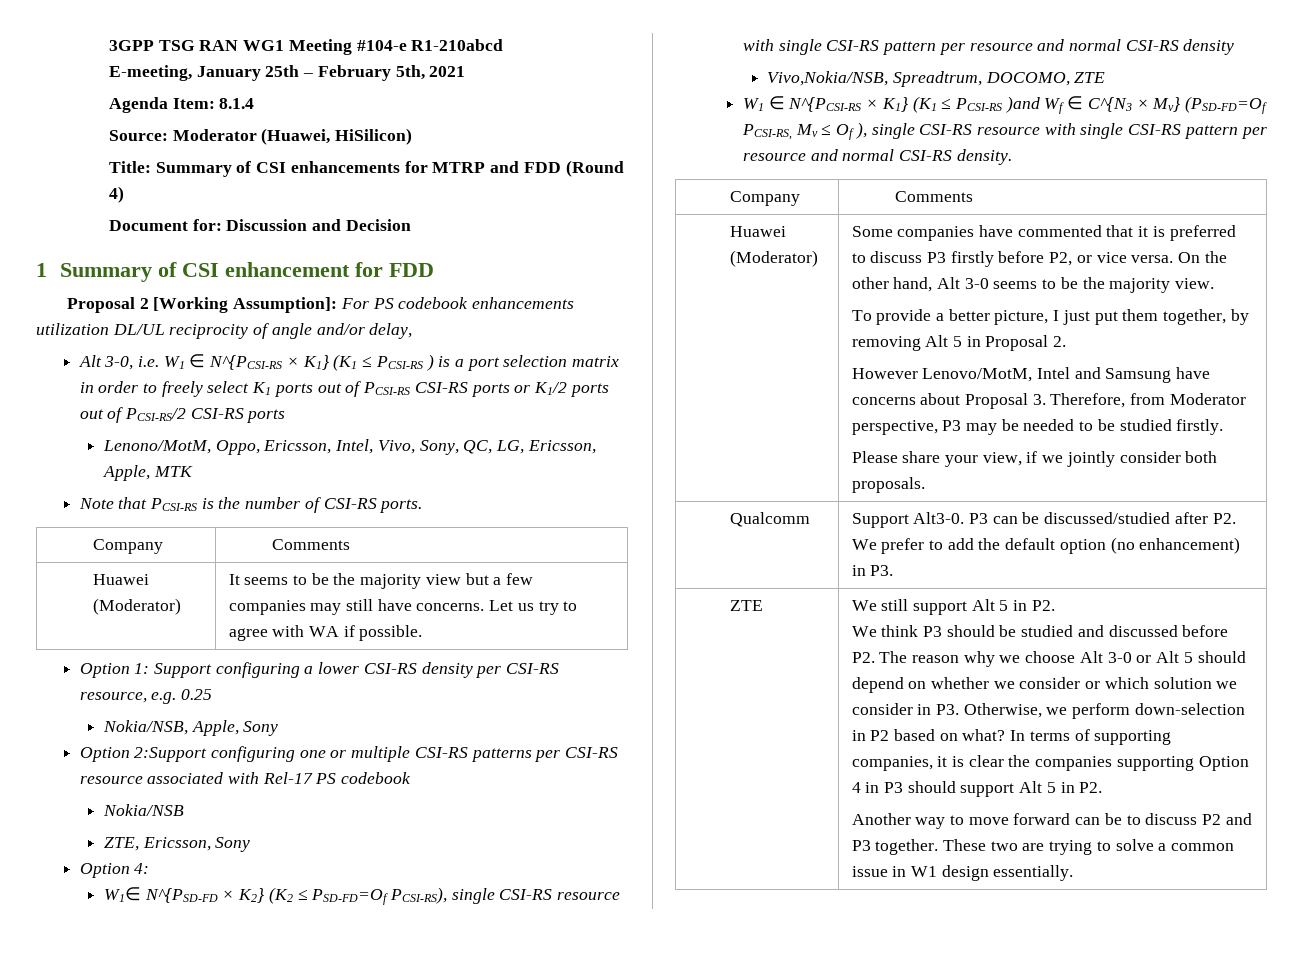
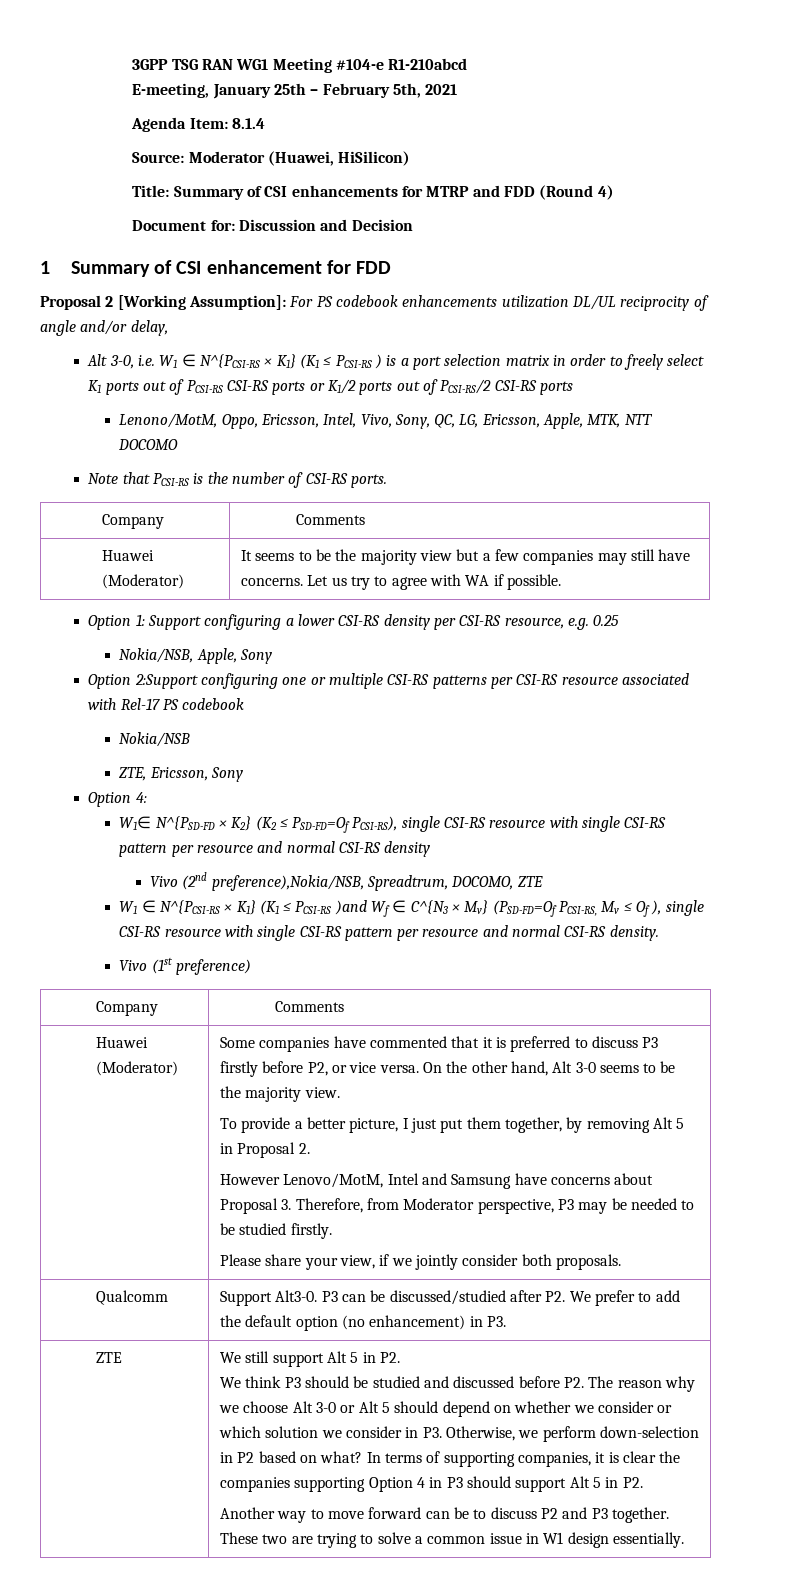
[153,466,193,477] MTK -> [587,414,653,428] [118,439,179,450] MTK, NTT DOCOMO
[767,71,889,86] Vivo,Nokia/NSB, -> [150,872,364,891] Vivo (2nd preference),Nokia/NSB,
(1012, 157) none -> [119,957,251,975] // Vivo (1st preference)

